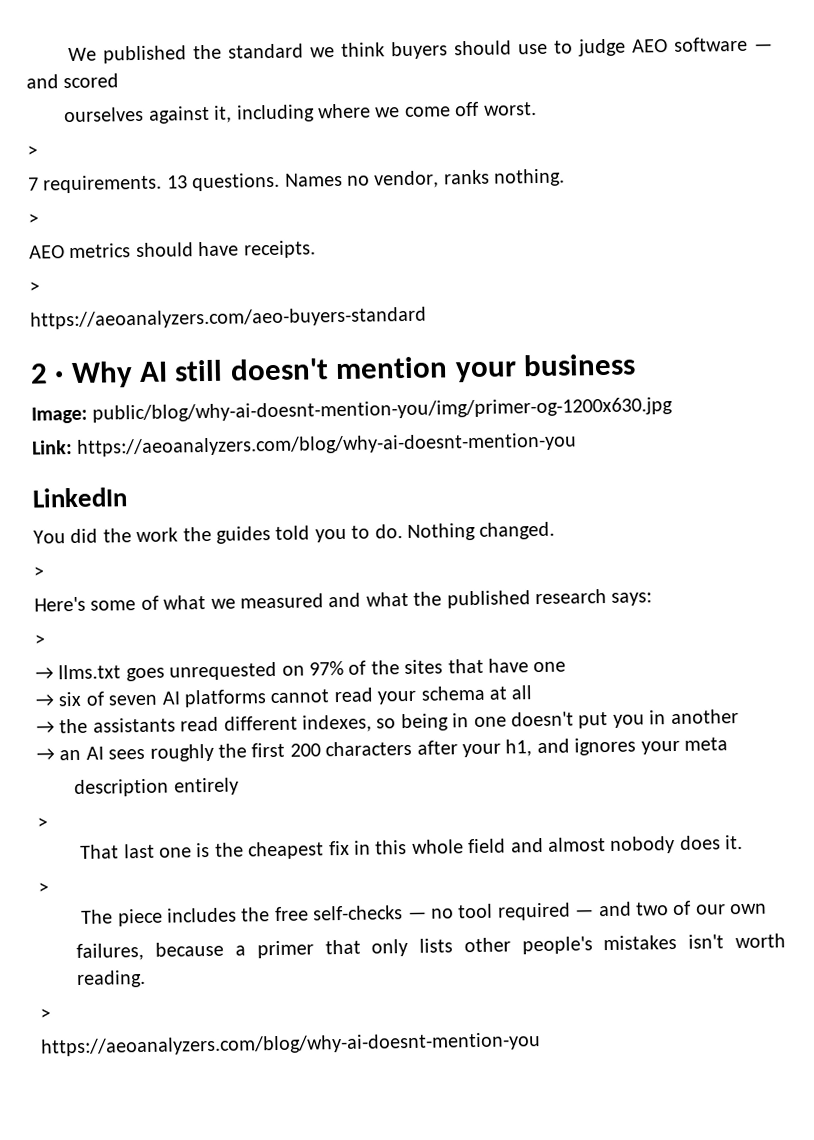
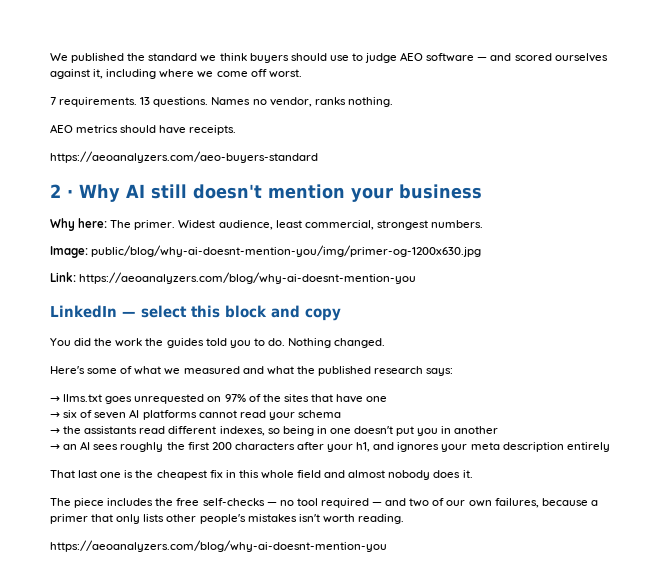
(120, 81) // -> (552, 57) none
[27,145,38,157] // > -> (302, 73) none
[28,213,39,225] // > -> (393, 102) none
[29,281,40,293] // > -> (237, 130) none
(636, 365) none -> [50,218,483,231] // Why here: The primer. Widest audience, least commercial, strongest numbers.
(128, 497) none -> [122,305,341,321] — select this block and copy
[33,566,45,578] // > -> (386, 343) none
[34,634,46,646] // > -> (454, 372) none
[488,685,533,700] at all -> (341, 414) none
(728, 744) // -> (500, 446) none
[37,817,48,829] // > -> (610, 447) none
[38,882,49,894] // > -> (473, 474) none
(768, 909) // -> (492, 503) none
[40,1008,51,1020] // > -> (404, 519) none

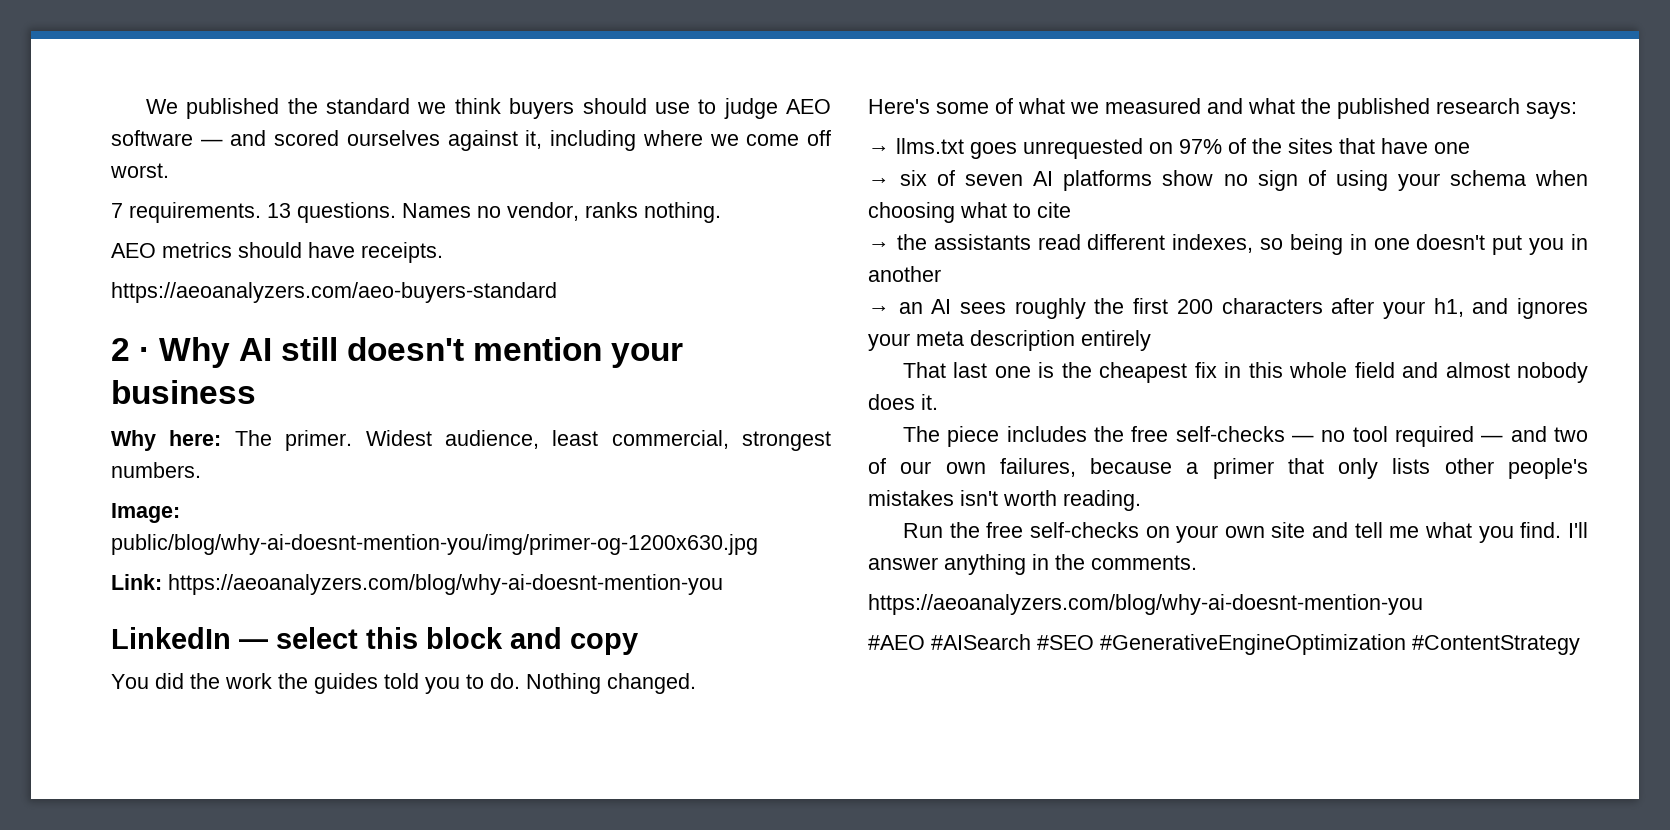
[198,410,341,420] cannot read your schema -> [1162,170,1588,191] [868,202,1071,223] show no sign of using your schema when choosing what to cite
[50,540,387,552] https://aeoanalyzers.com/blog/why-ai-doesnt-mention-you -> [902,522,1589,543] [868,554,1197,575] [868,594,1423,615] [868,634,1580,655] Run the free self-checks on your own site and tell me what you find. I'll answer anything in the comments. // https://aeoanalyzers.com/blog/why-ai-doesnt-mention-you // #AEO #AISearch #SEO #GenerativeEngineOptimization #ContentStrategy

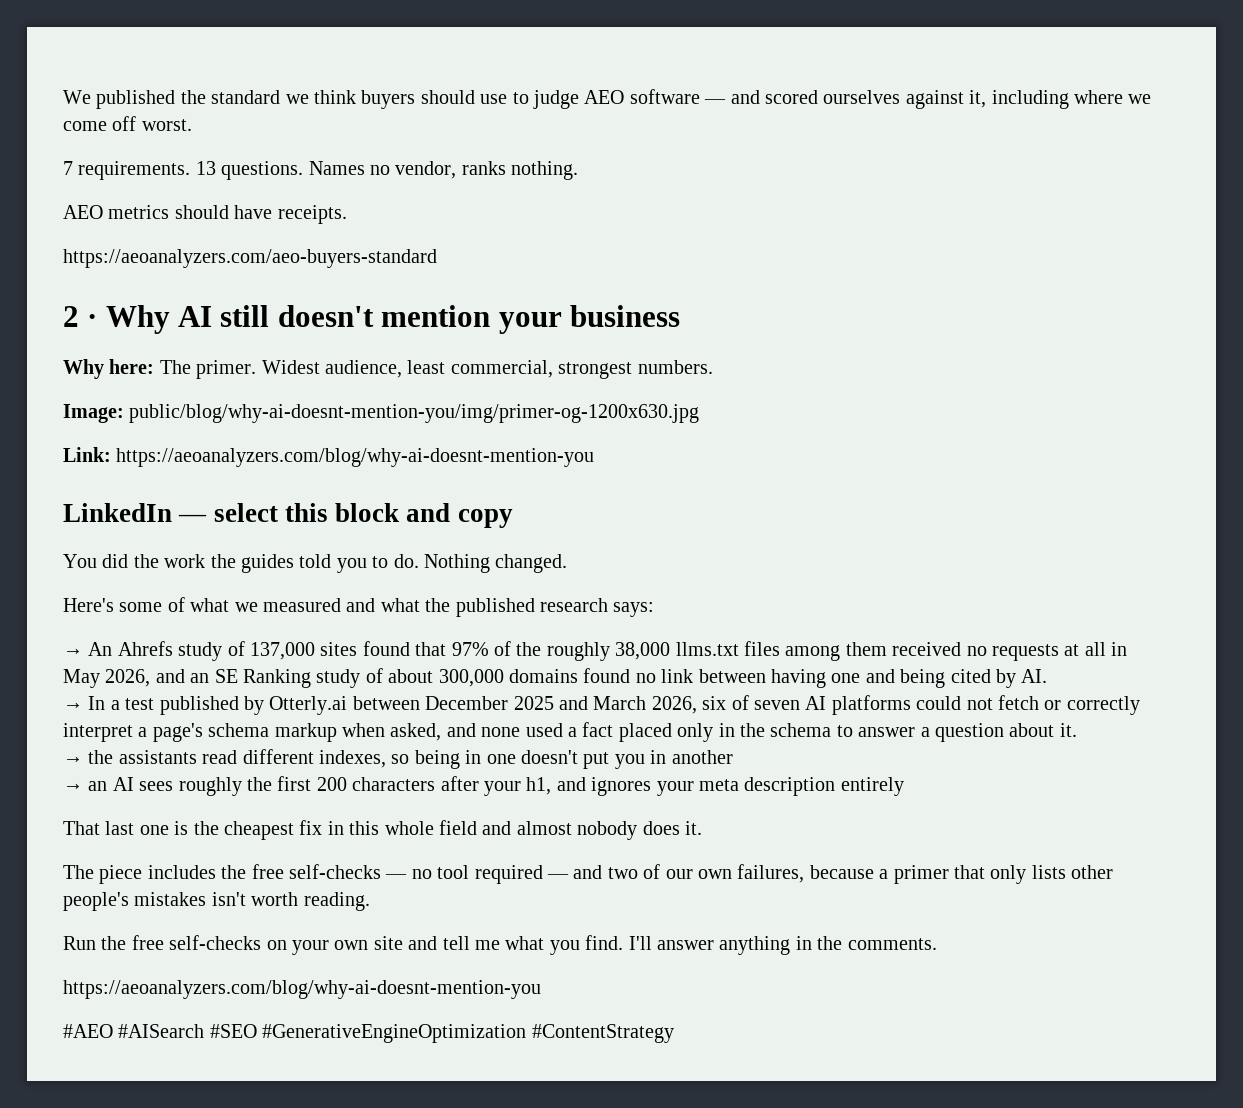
[896,138,1470,159] [868,177,890,186] llms.txt goes unrequested on 97% of the sites that have one // → -> [88,641,1128,661] [63,668,1048,688] [63,696,697,715] An Ahrefs study of 137,000 sites found that 97% of the roughly 38,000 llms.txt files among them received no requests at all in May 2026, and an SE Ranking study of about 300,000 domains found no link between having one and being cited by AI. // → In a test published by Otterly.ai between December 2025 and March 2026,
[1162,170,1588,191] [868,202,1071,223] show no sign of using your schema when choosing what to cite -> [916,695,1140,715] [63,722,1077,742] could not fetch or correctly interpret a page's schema markup when asked, and none used a fact placed only in the schema to answer a question about it.

